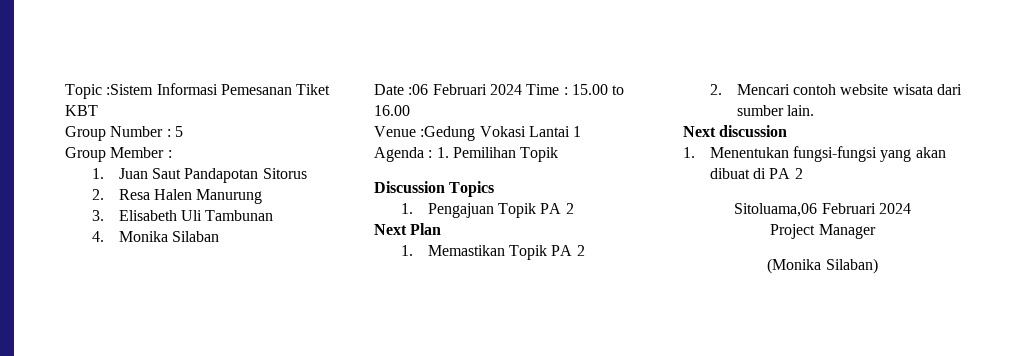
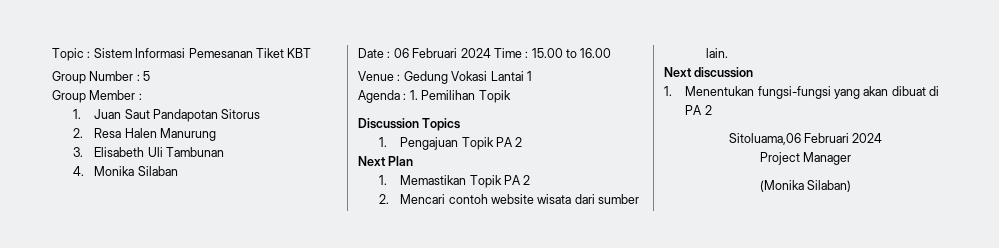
[106,84,154,95] :Sistem -> [87,48,132,58] : Sistem
[408,84,429,95] :06 -> [387,48,409,58] : 06
[420,126,476,141] :Gedung -> [397,71,448,84] : Gedung

